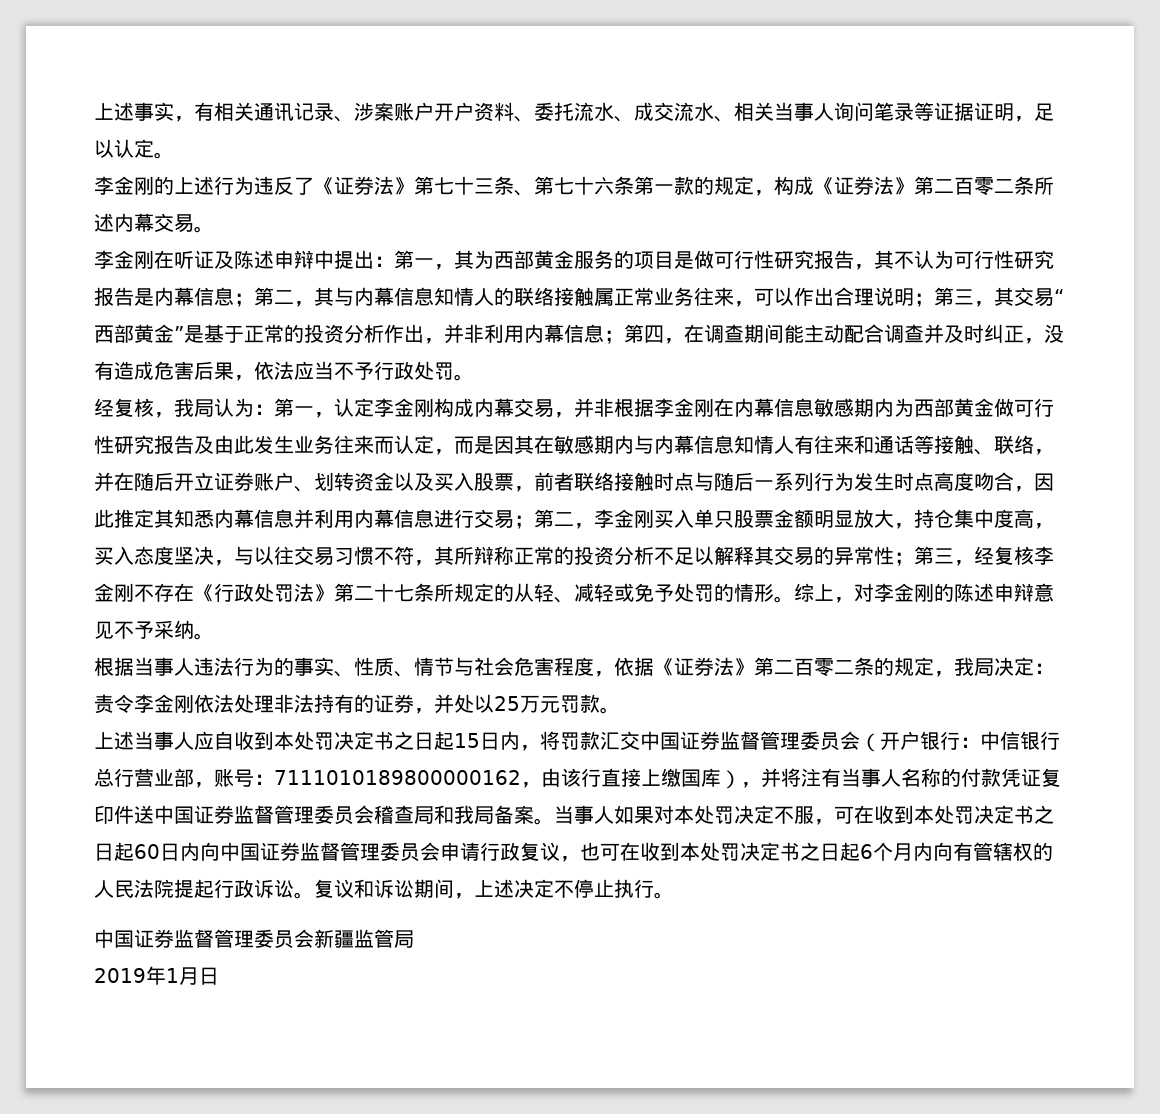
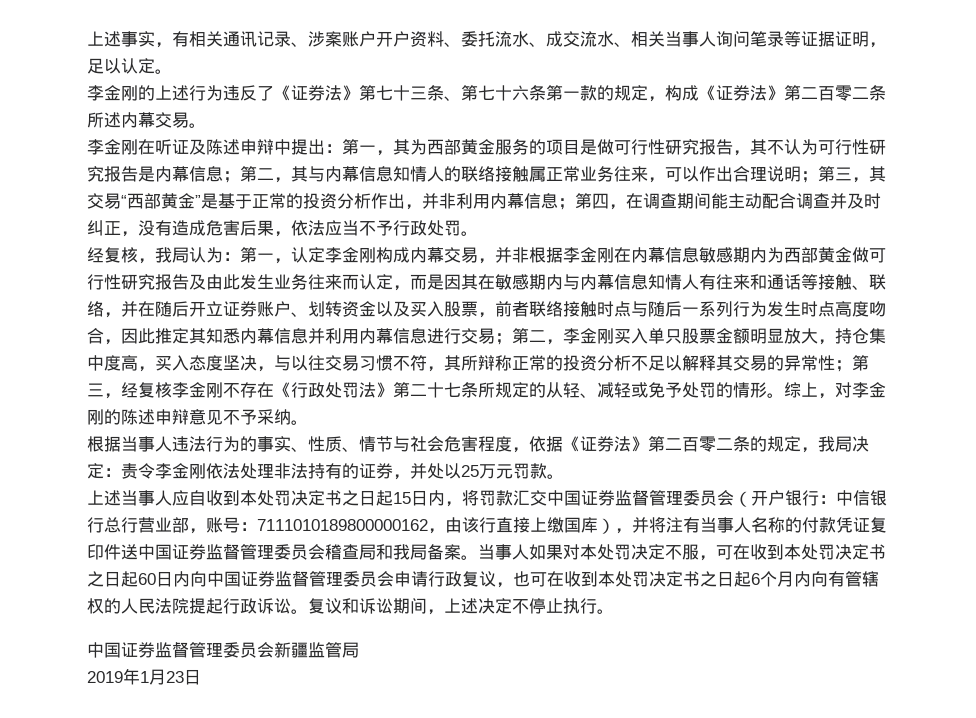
(199, 976) none -> [166,671,184,683] 23

